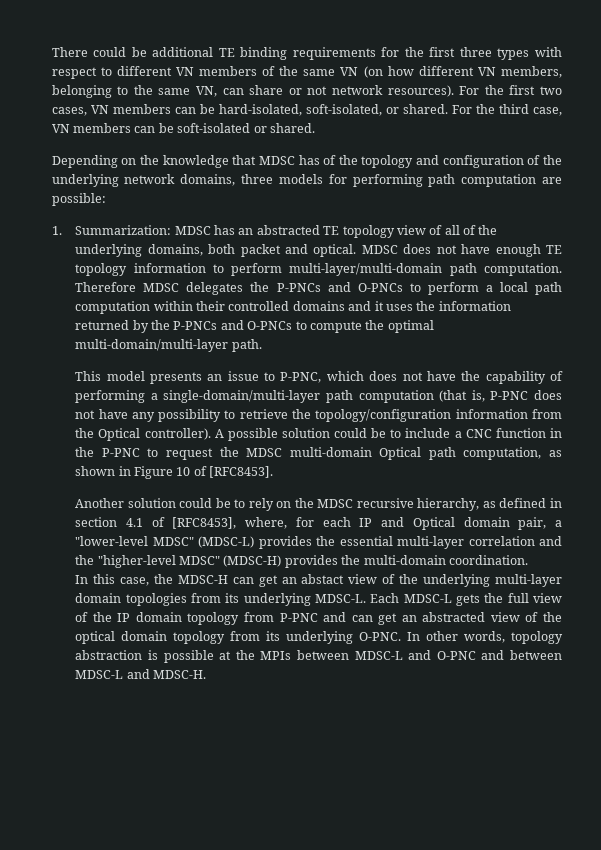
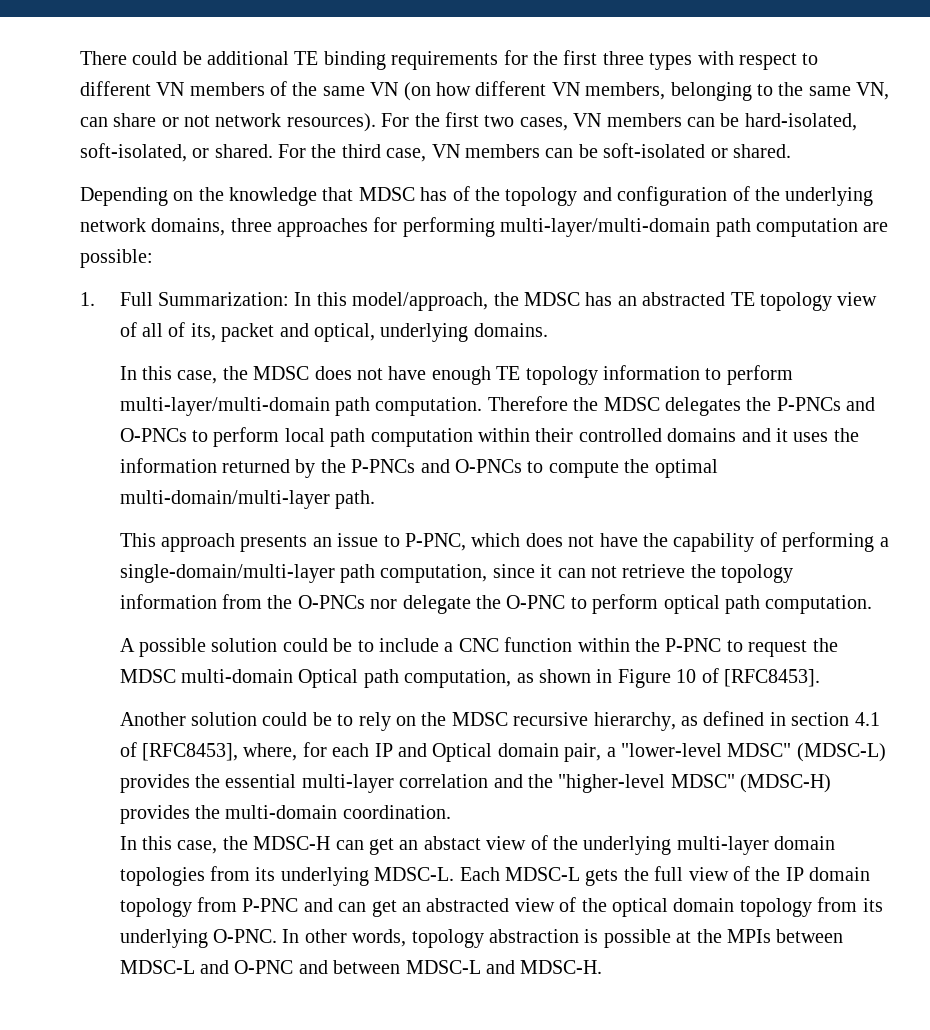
[278,174,323,184] models -> [276,218,368,237] approaches
(423, 180) none -> [500,218,711,237] multi-layer/multi-domain
[75,225,172,235] Summarization: -> [119,292,519,311] Full Summarization: In this model/approach, the
[478,225,498,235] [75,244,357,257] the underlying domains, both packet and optical. -> [190,323,548,342] [119,366,248,384] its, packet and optical, underlying domains. // In this case, the
(137, 287) none -> [573,397,599,411] the
[485,285,493,292] a -> (280, 437) none
[106,371,145,381] model -> [160,533,235,552] approach
[358,390,562,403] [75,409,236,422] computation (that is, P-PNC does not have any possibility to -> [380,564,617,583] computation, since it can not
[315,409,452,422] topology/configuration -> [721,564,794,583] topology
[98,428,211,441] Optical controller). -> [297,594,873,614] O-PNCs nor delegate the O-PNC to perform optical path computation. //
[550,428,562,438] in -> [577,638,630,652] within

